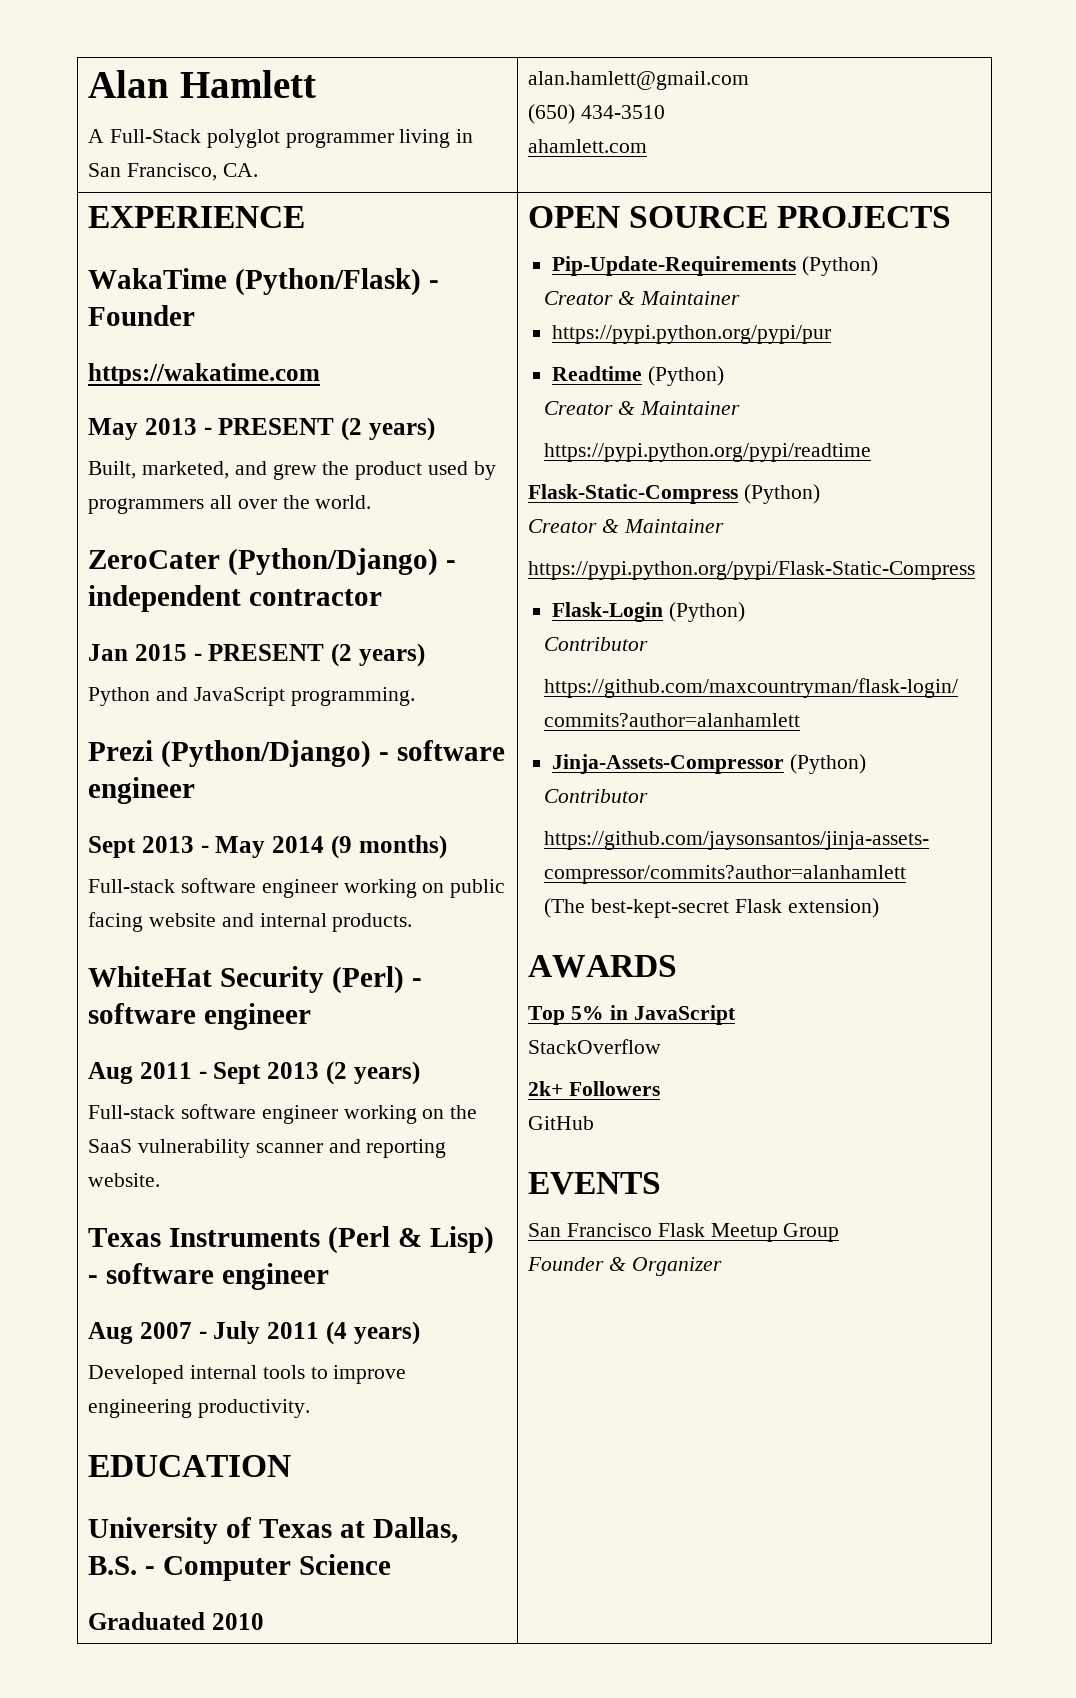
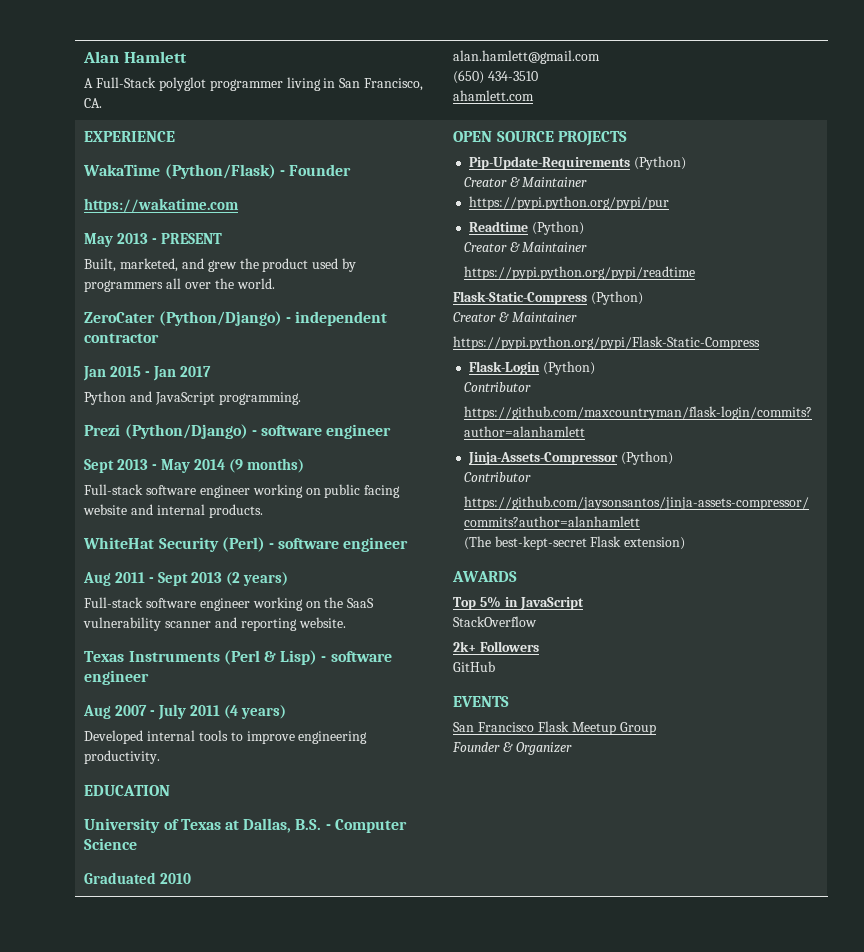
[341,417,435,441] (2 years) -> (223, 238) none
[208,643,425,667] PRESENT (2 years) -> [153,366,212,381] Jan 2017

